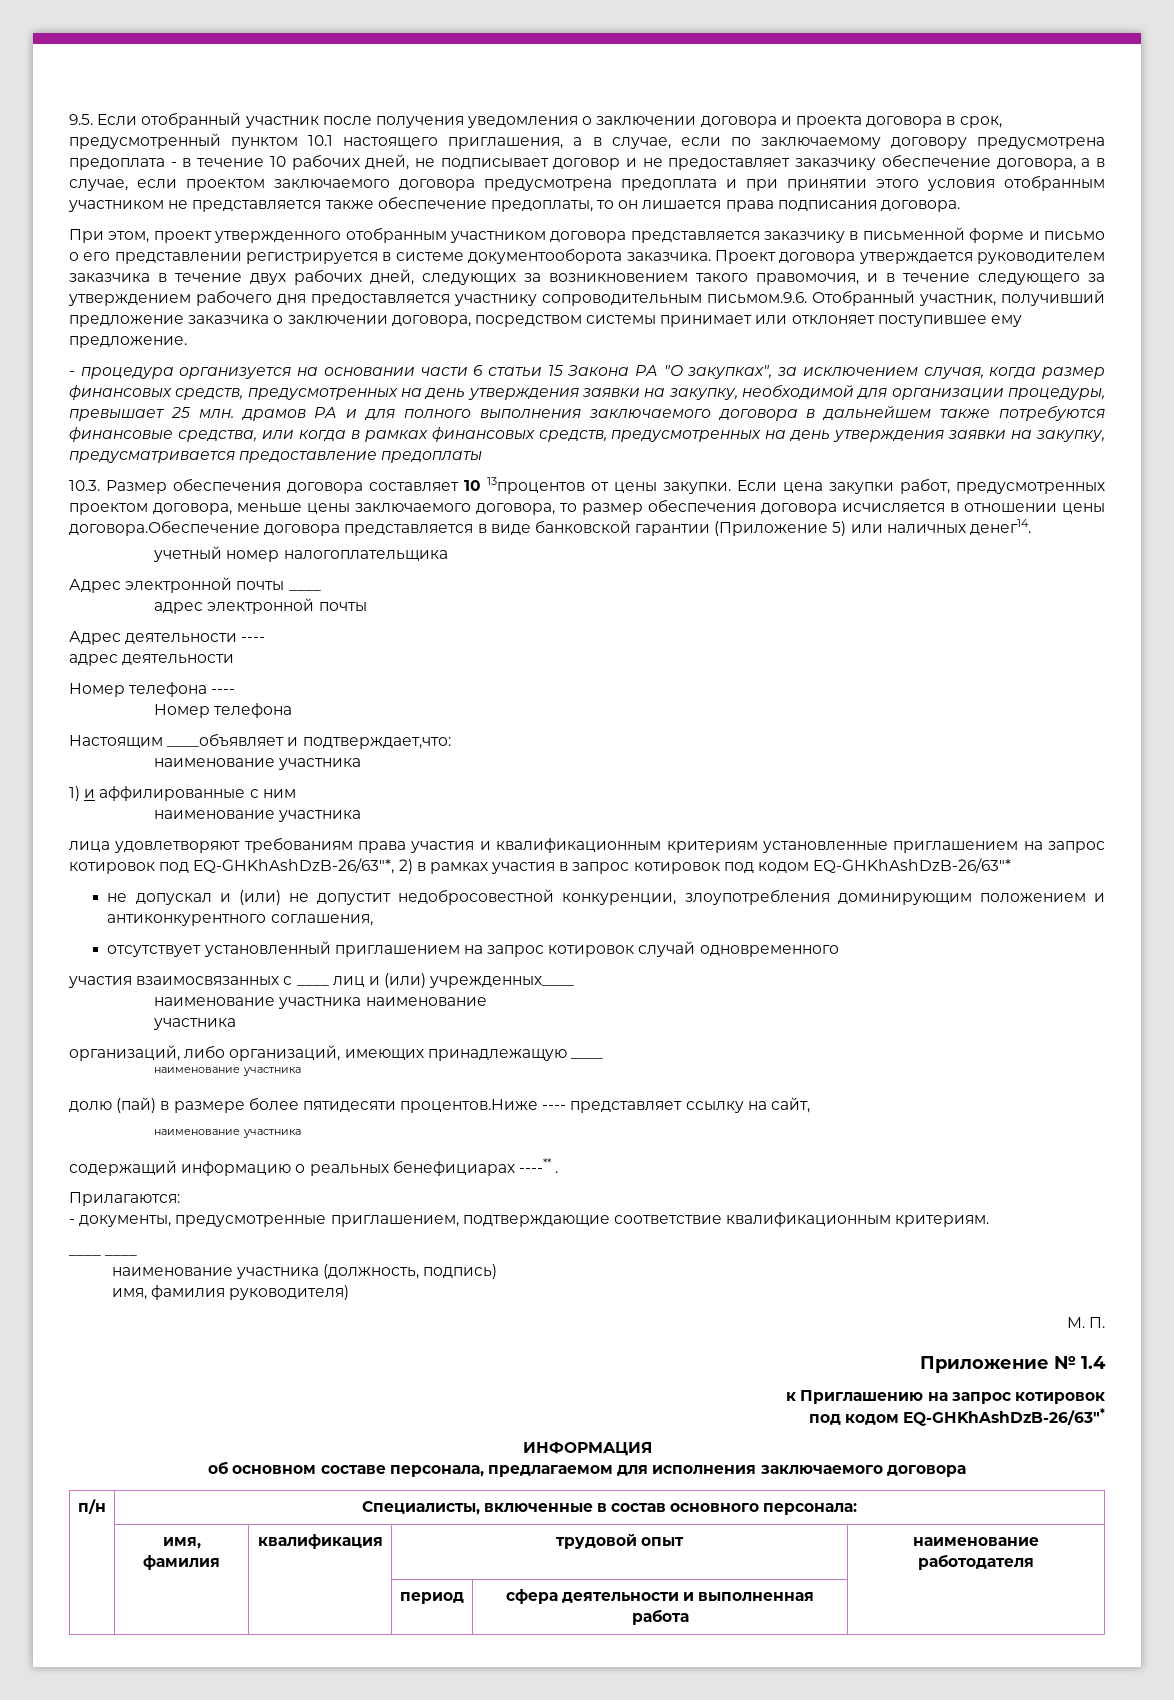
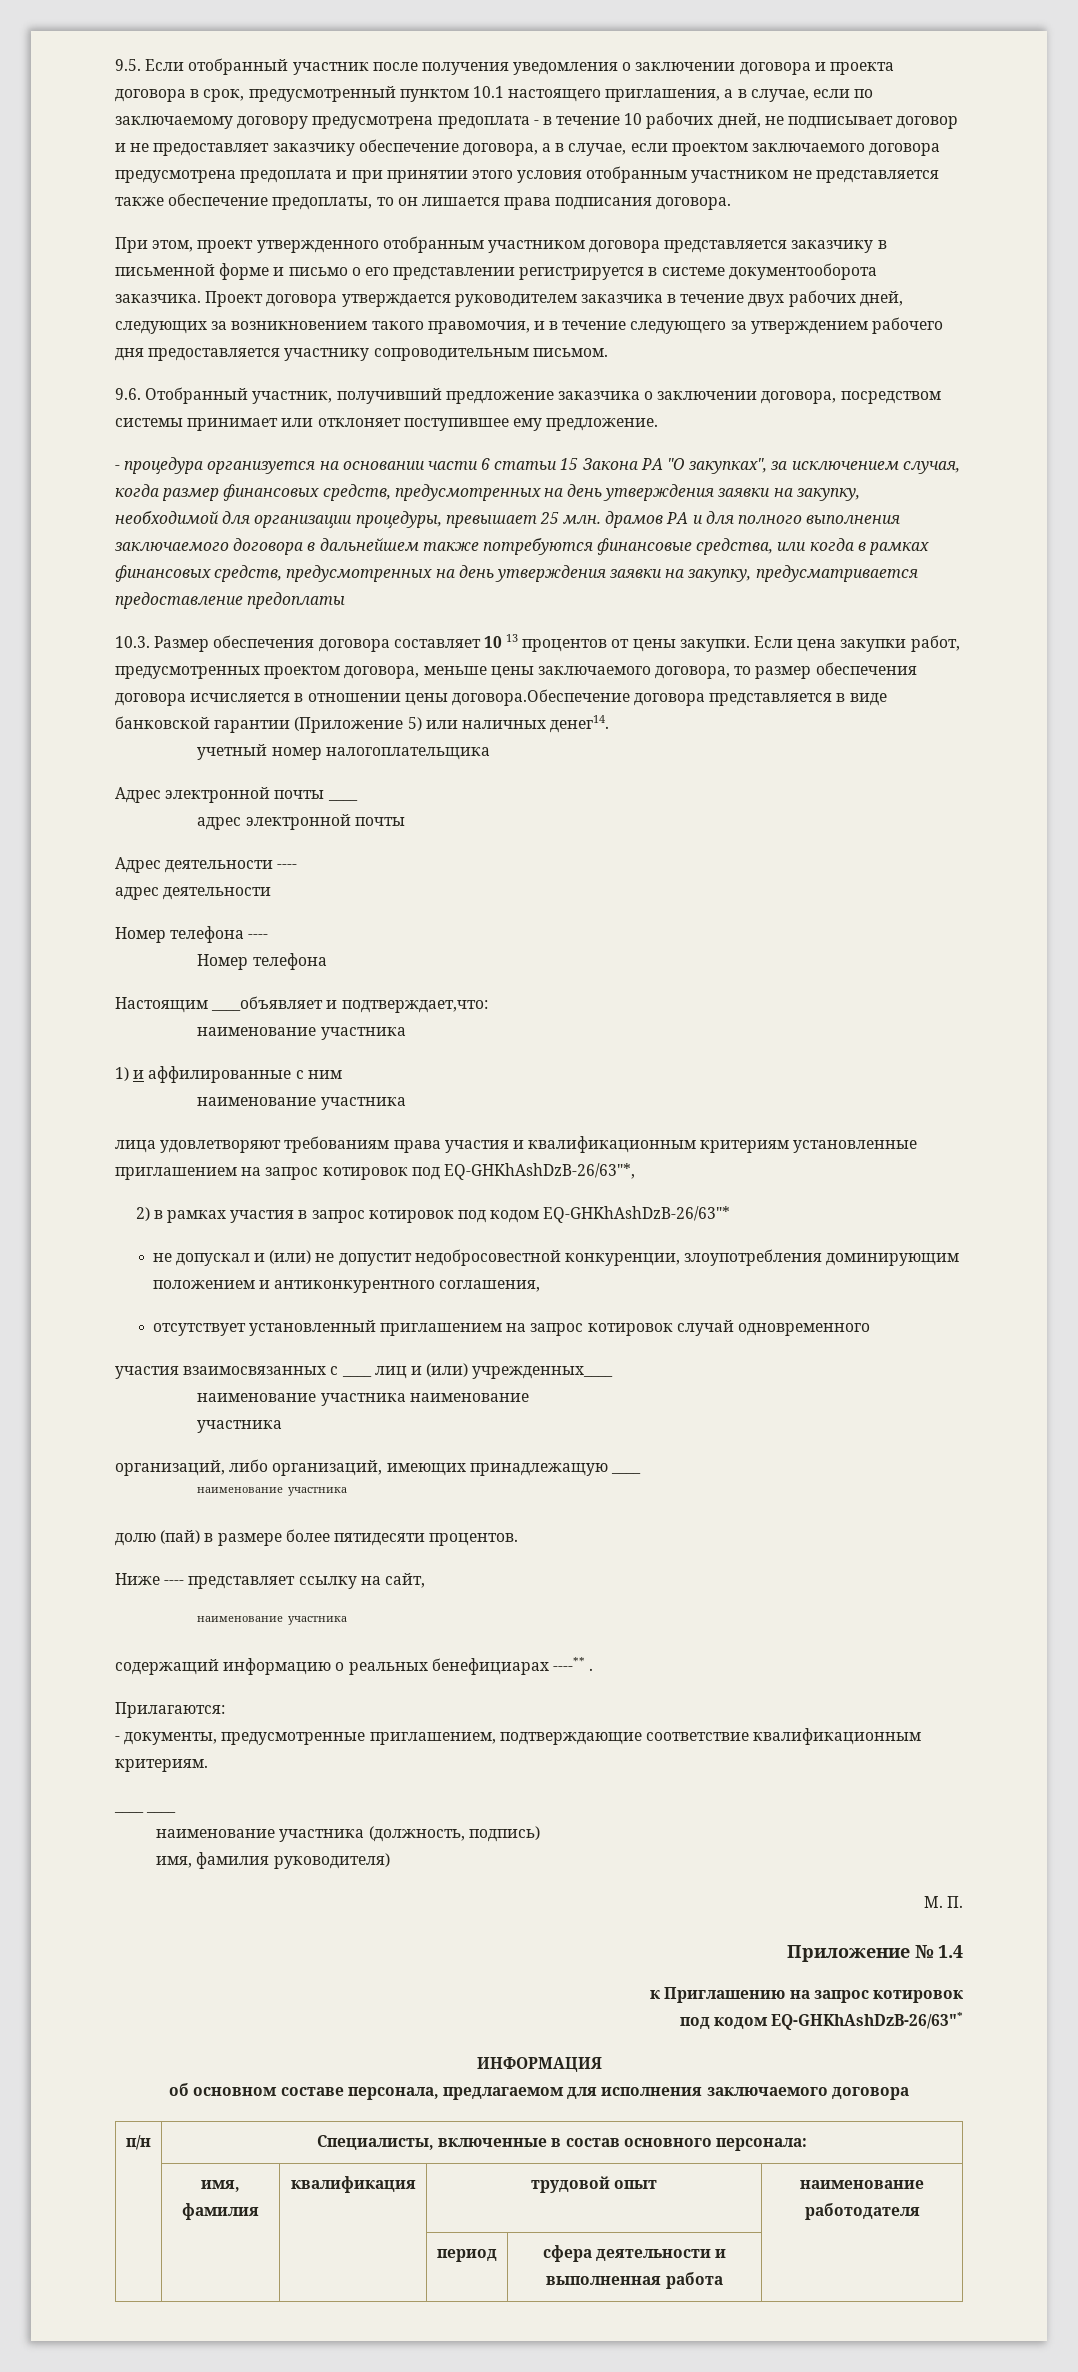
[707,292,807,304] письмом.9.6. -> [532,348,608,357] [115,388,141,400] письмом. // 9.6.
[487,477,585,494] 13процентов -> [506,634,608,652] 13 процентов
(395, 866) none -> (635, 1171) //
[400,1099,539,1113] процентов.Ниже -> [429,1533,519,1546] [115,1573,160,1585] процентов. // Ниже

